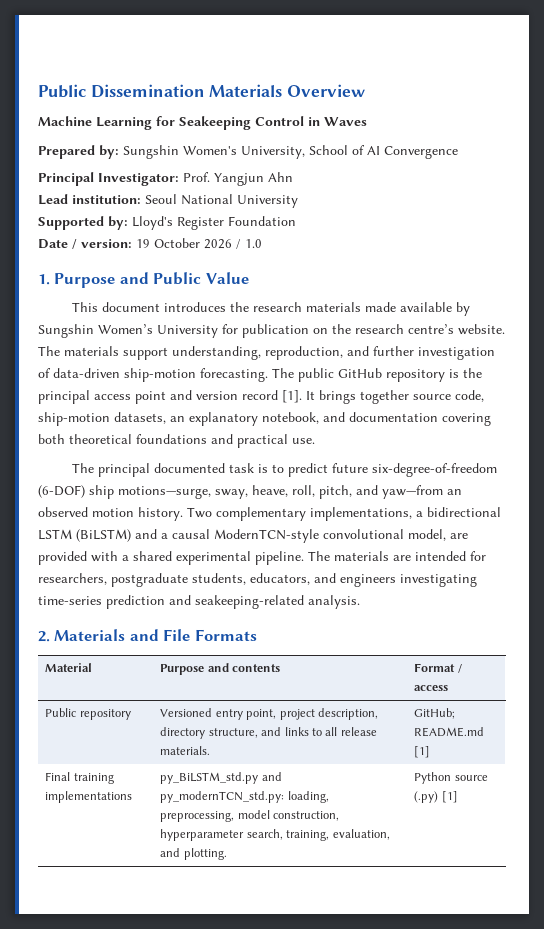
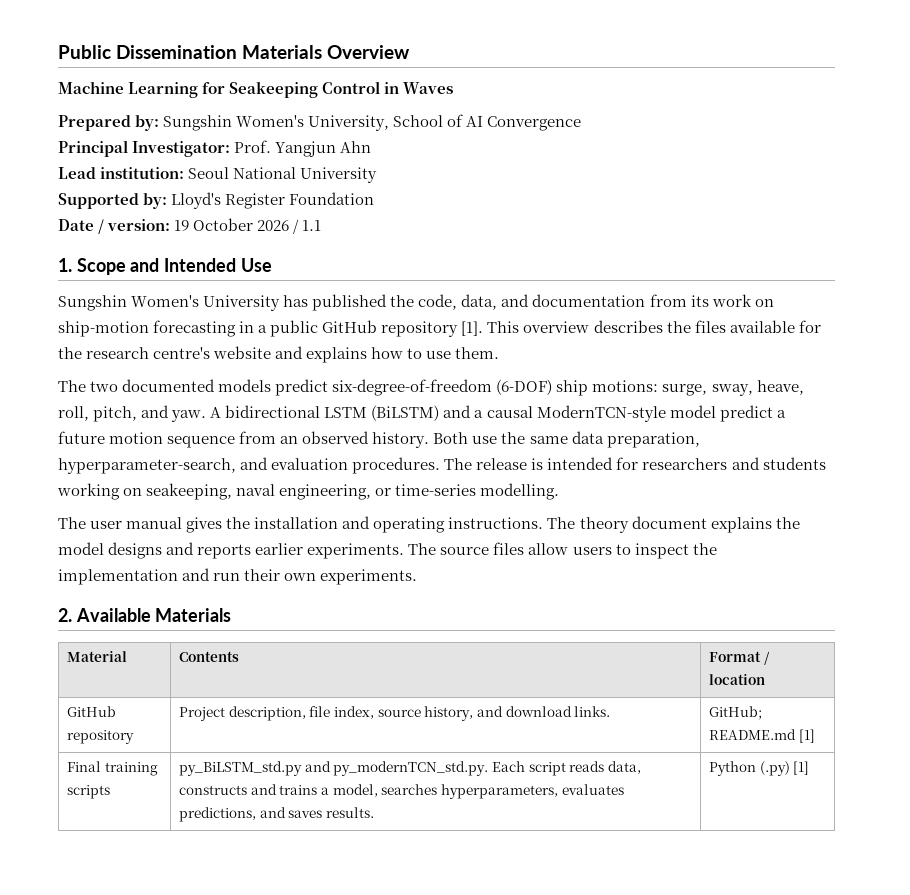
[245,239,262,248] 1.0 -> [302,220,322,231] 1.1
[54,272,249,288] [71,302,470,316] [38,324,505,338] [38,346,495,360] [38,368,482,382] [38,390,484,404] [38,412,491,426] [38,434,315,448] [71,463,368,477] Purpose and Public Value // This document introduces the research materials made available by Sungshin Women’s University for publication on the research centre’s website. The materials support understanding, reproduction, and further investigation of data-driven ship-motion forecasting. The public GitHub repository is the principal access point and version record [1]. It brings together source code, ship-motion datasets, an explanatory notebook, and documentation covering both theoretical foundations and practical use. // The principal documented task is to predict future -> [76,258,272,275] [58,294,774,311] [58,320,821,337] [58,346,500,363] [58,379,329,396] Scope and Intended Use // Sungshin Women's University has published the code, data, and documentation from its work on ship-motion forecasting in a public GitHub repository [1]. This overview describes the files available for the research centre's website and explains how to use them. // The two documented models predict
[118,486,211,499] motions—surge, -> [592,380,708,396] motions: surge,
[382,485,462,499] [38,507,423,521] yaw—from an observed motion history. Two complementary implementations, a -> [171,407,222,422] yaw. A
[323,529,468,541] [38,551,486,565] [38,573,477,587] [38,595,360,609] convolutional model, are provided with a shared experimental pipeline. The materials are intended for researchers, postgraduate students, educators, and engineers investigating time-series prediction and seakeeping-related analysis. -> [669,405,786,422] [58,431,700,448] [58,457,826,474] [57,483,560,500] [58,516,800,533] [58,542,717,559] [58,568,418,585] model predict a future motion sequence from an observed history. Both use the same data preparation, hyperparameter-search, and evaluation procedures. The release is intended for researchers and students working on seakeeping, naval engineering, or time-series modelling. // The user manual gives the installation and operating instructions. The theory document explains the model designs and reports earlier experiments. The source files allow users to inspect the implementation and run their own experiments.
[54,629,257,641] [45,663,93,672] [160,663,281,675] Materials and File Formats // Material | Purpose and contents -> [75,608,232,622] [67,651,128,662] [179,651,240,662] Available Materials // Material | Contents
[414,685,449,691] [45,708,77,717] access // Public -> [709,674,766,685] [67,706,117,717] location // GitHub
[160,708,378,720] [160,727,377,739] [160,746,211,755] Versioned entry point, project description, directory structure, and links to all release materials. -> [179,706,611,721] Project description, file index, source history, and download links.
[45,791,133,803] implementations -> [67,785,111,799] scripts
[160,791,329,803] [160,810,340,822] [160,829,390,841] [160,848,227,860] py_modernTCN_std.py: loading, preprocessing, model construction, hyperparameter search, training, evaluation, and plotting. -> [333,761,642,776] [179,784,624,799] [179,807,375,822] py_modernTCN_std.py. Each script reads data, constructs and trains a model, searches hyperparameters, evaluates predictions, and saves results.
[454,775,488,781] source -> (757, 768) none

